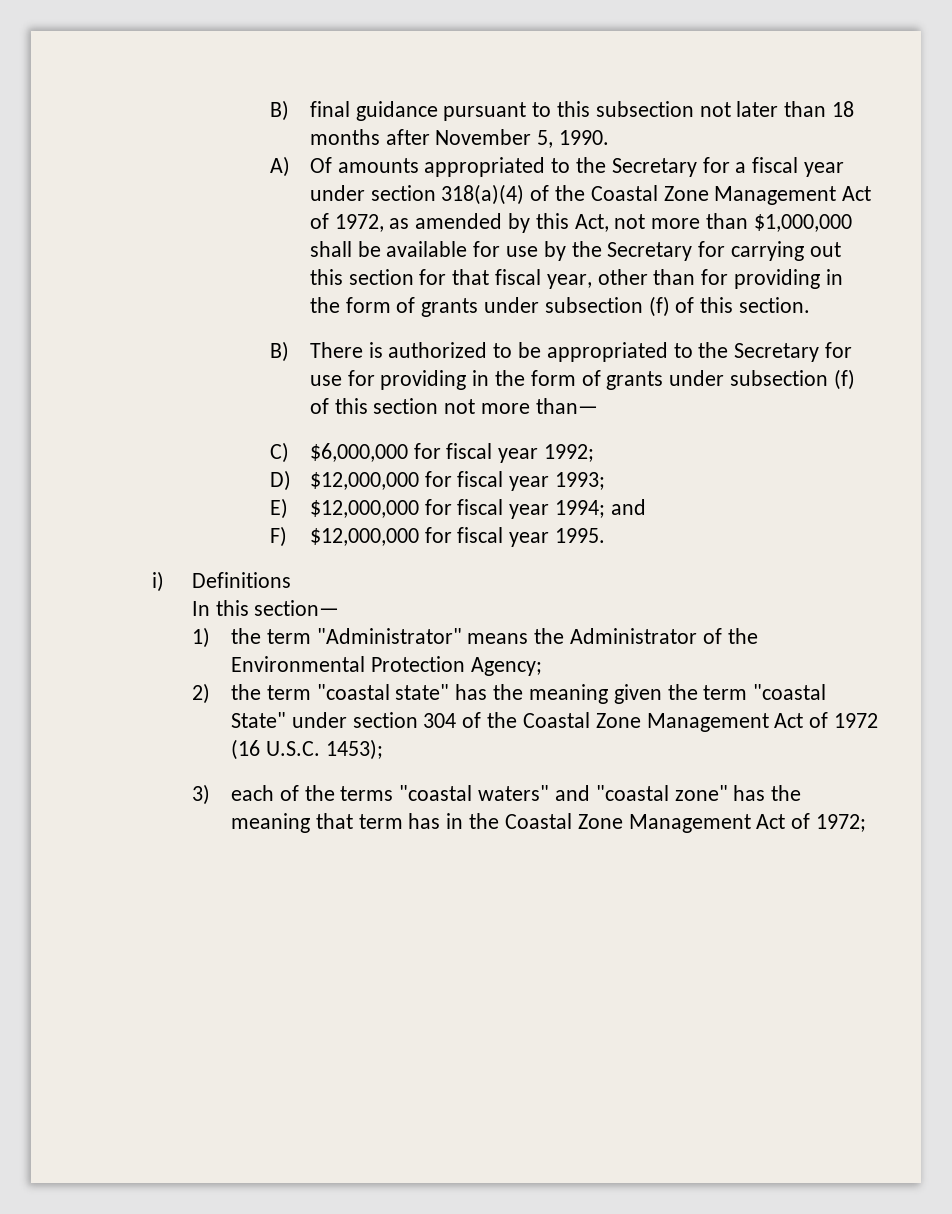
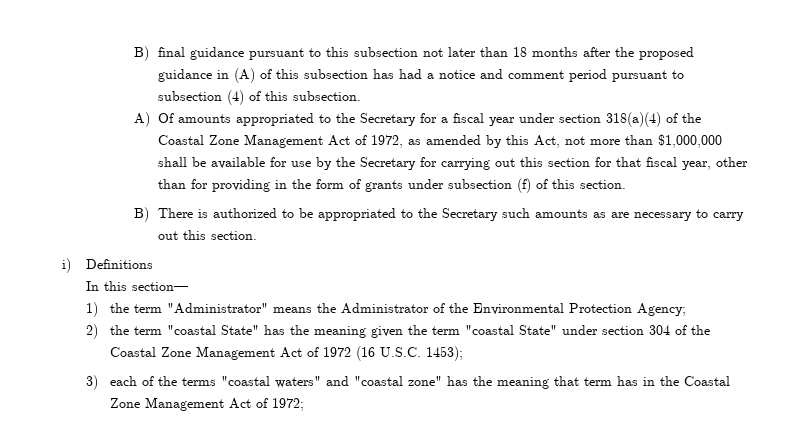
[435,129,609,148] November 5, 1990. -> [614,47,694,60] [157,68,684,83] [157,90,361,105] the proposed guidance in (A) of this subsection has had a notice and comment period pursuant to subsection (4) of this subsection.
[825,342,853,358] [309,369,855,390] [309,398,598,414] [270,442,594,463] [270,470,605,491] [270,498,646,519] [270,526,605,547] for use for providing in the form of grants under subsection (f) of this section not more than— // C) $6,000,000 for fiscal year 1992; // D) $12,000,000 for fiscal year 1993; // E) $12,000,000 for fiscal year 1994; and // F) $12,000,000 for fiscal year 1995. -> [501,208,744,221] [157,230,257,240] such amounts as are necessary to carry out this section.
[395,684,450,700] state" -> [220,325,259,335] State"

